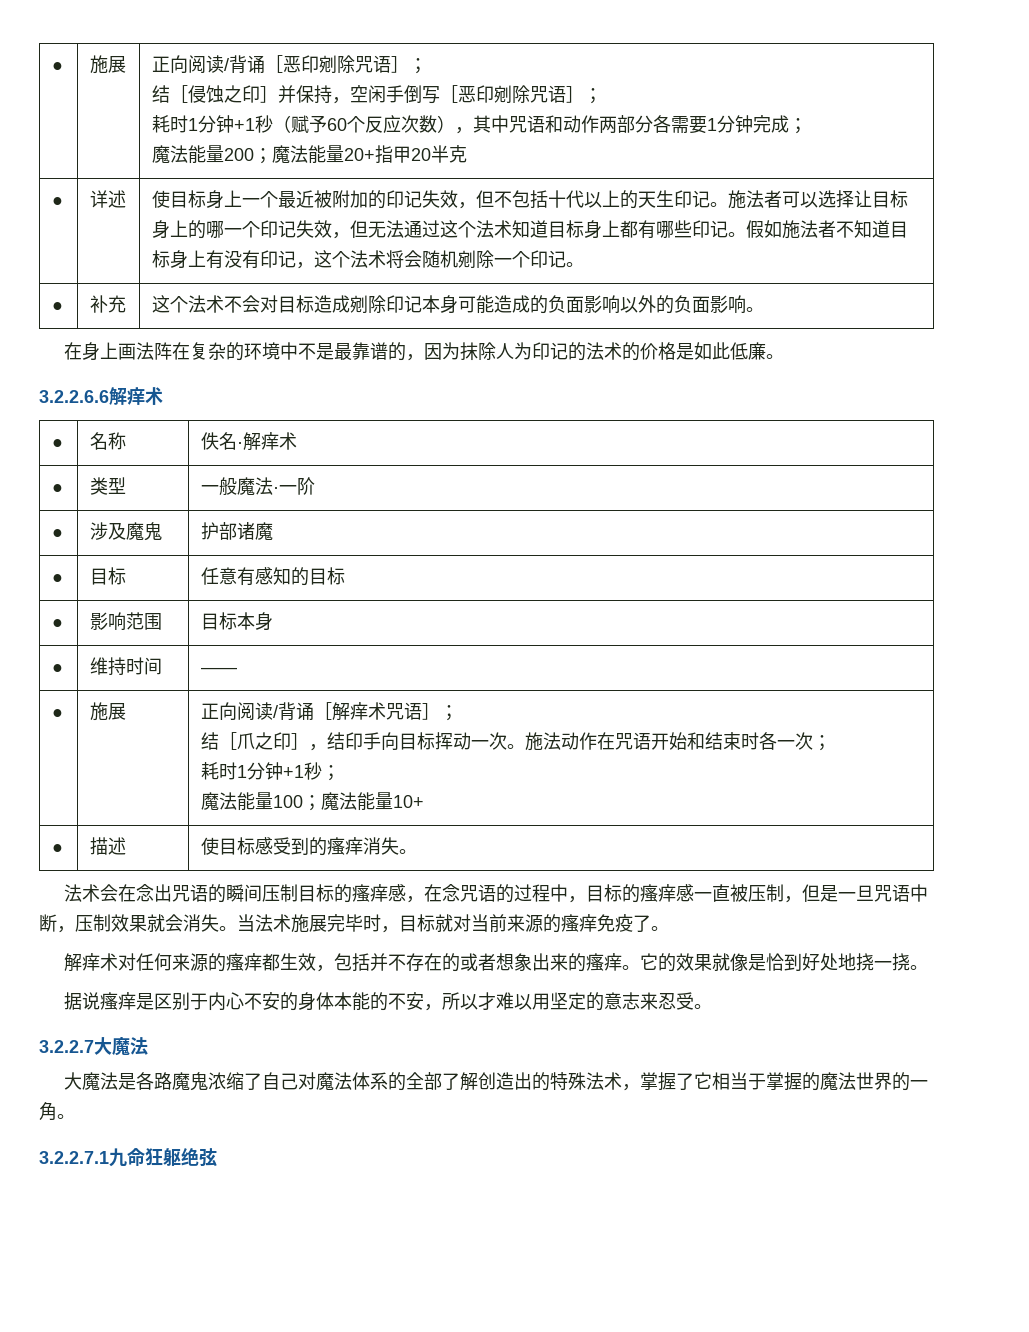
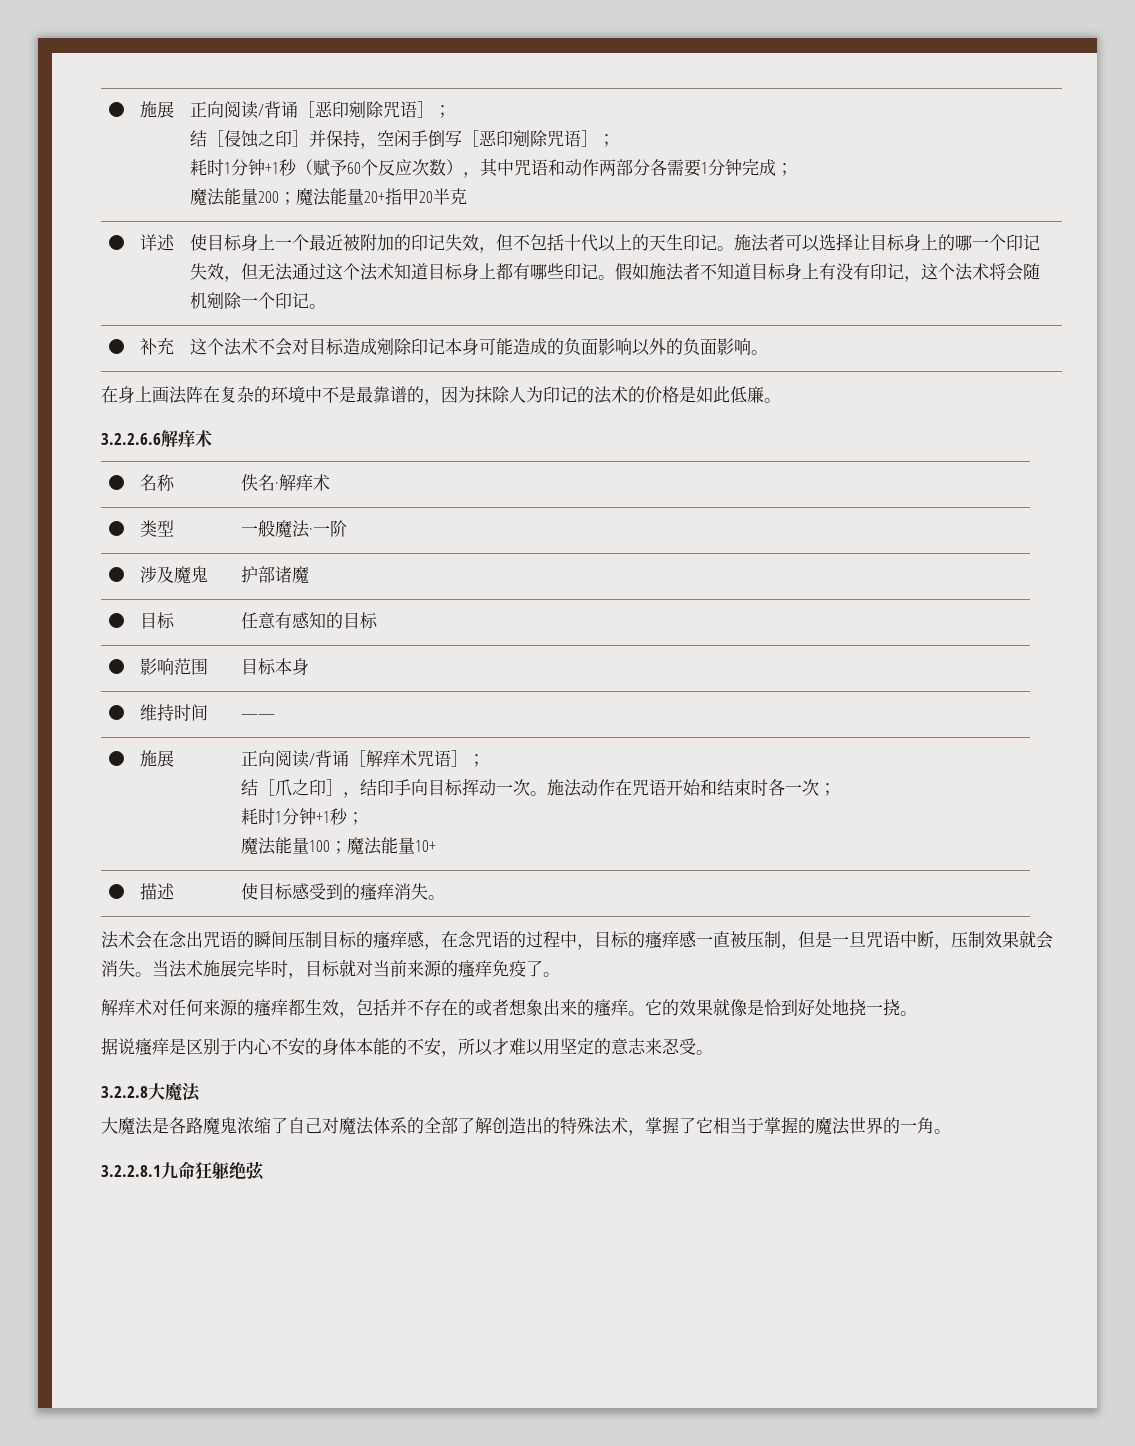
[39,1040,94,1053] 3.2.2.7 -> [101,1086,148,1098] 3.2.2.8
[39,1151,109,1164] 3.2.2.7.1 -> [101,1165,161,1177] 3.2.2.8.1

